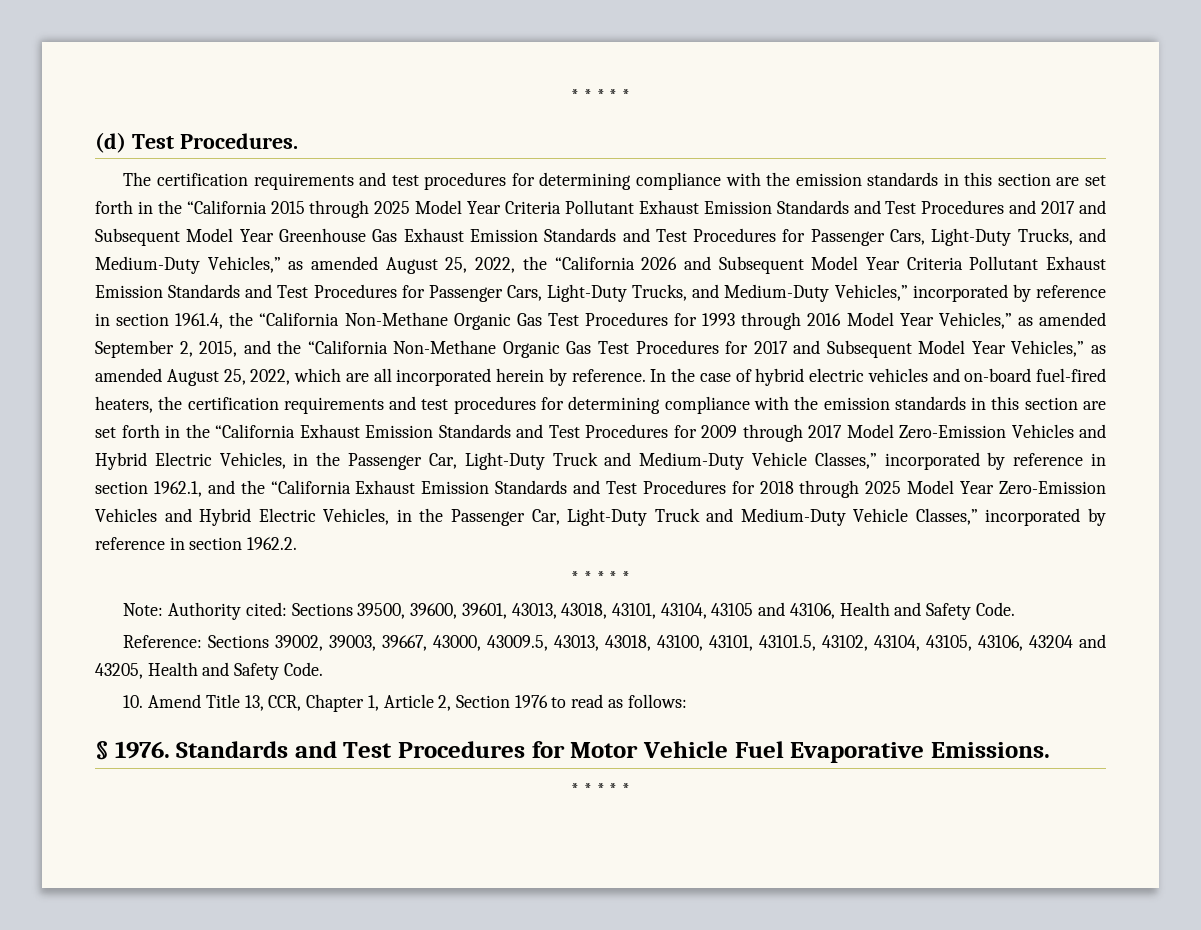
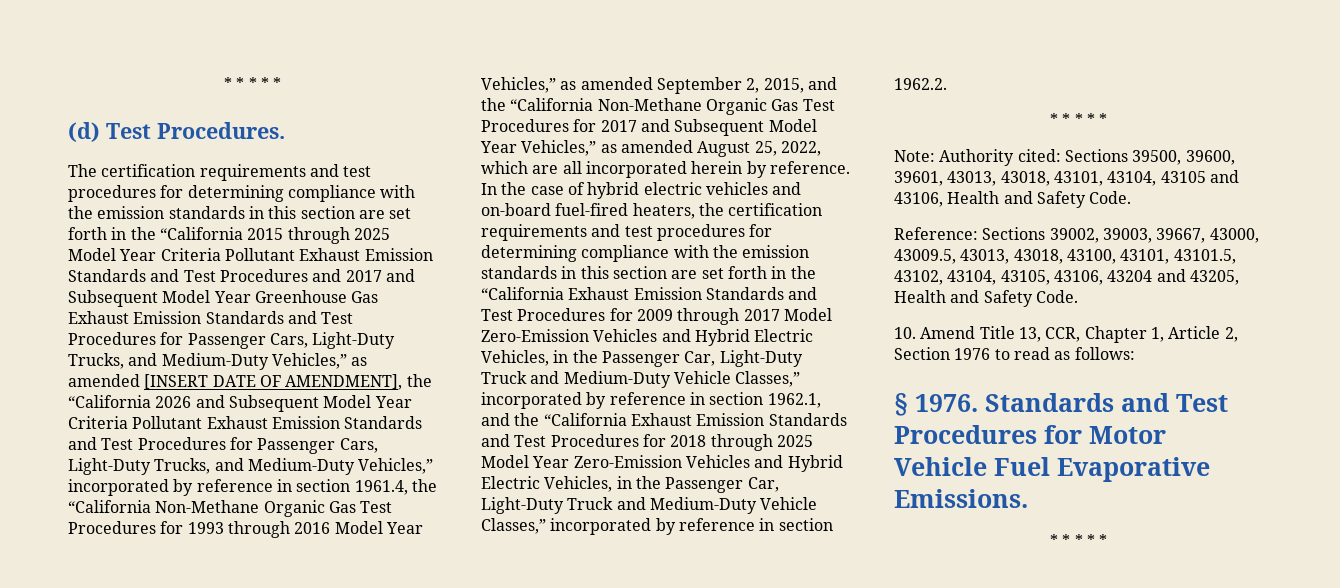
[385,257,516,274] August 25, 2022, -> [144,374,403,390] [INSERT DATE OF AMENDMENT],

